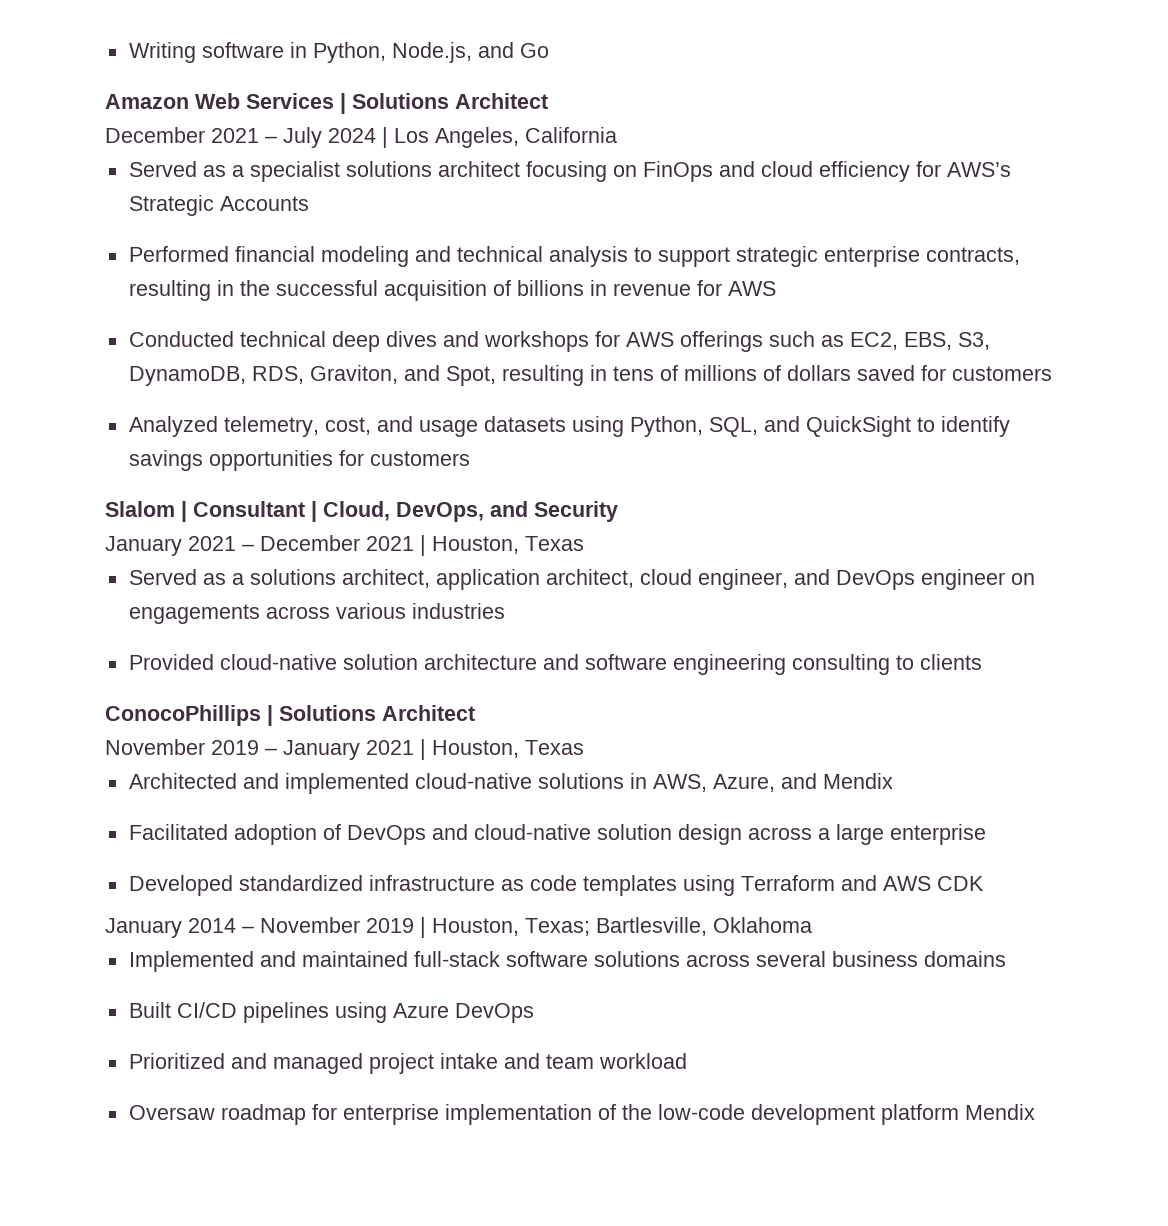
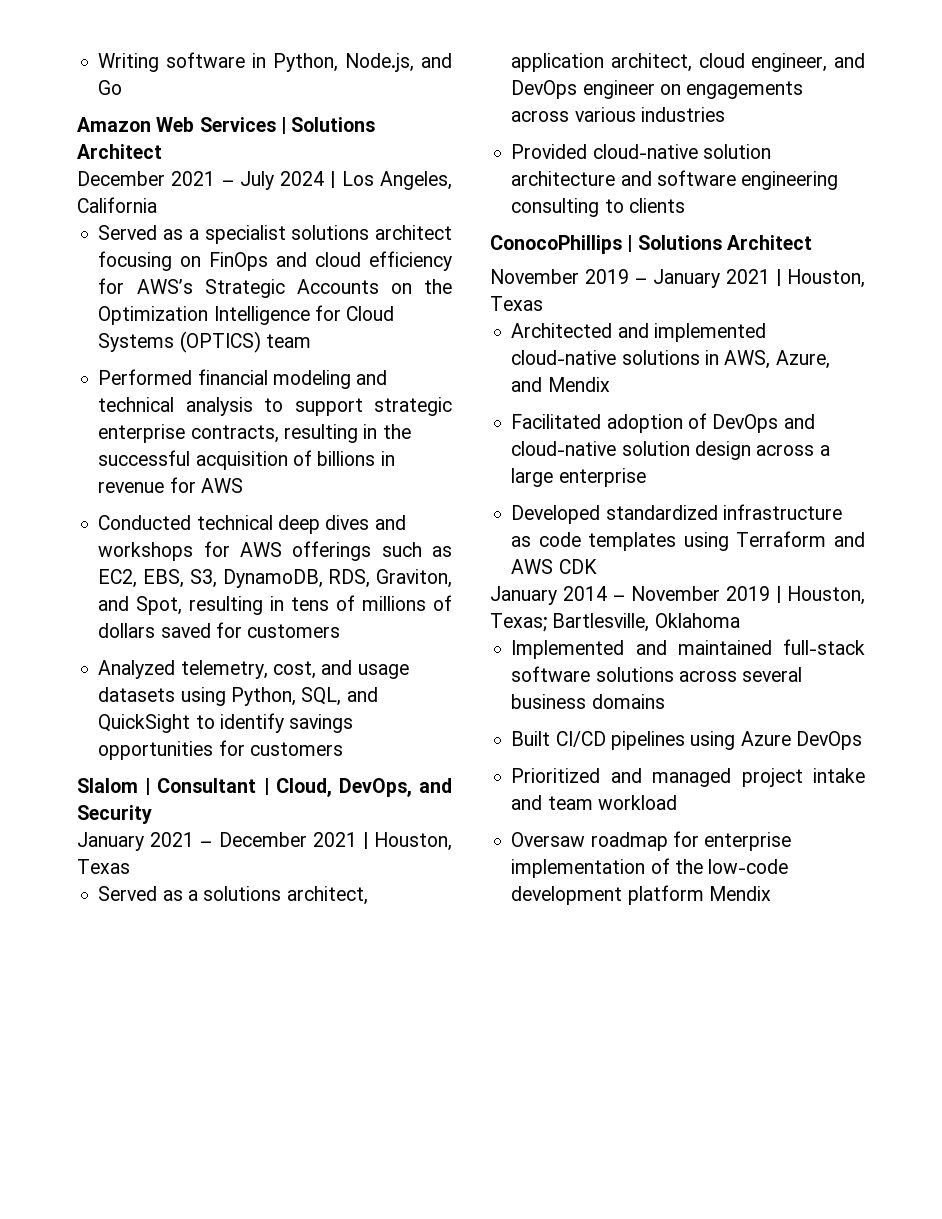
(309, 203) none -> [390,279,453,294] [98,305,395,325] [98,331,311,353] on the Optimization Intelligence for Cloud Systems (OPTICS) team

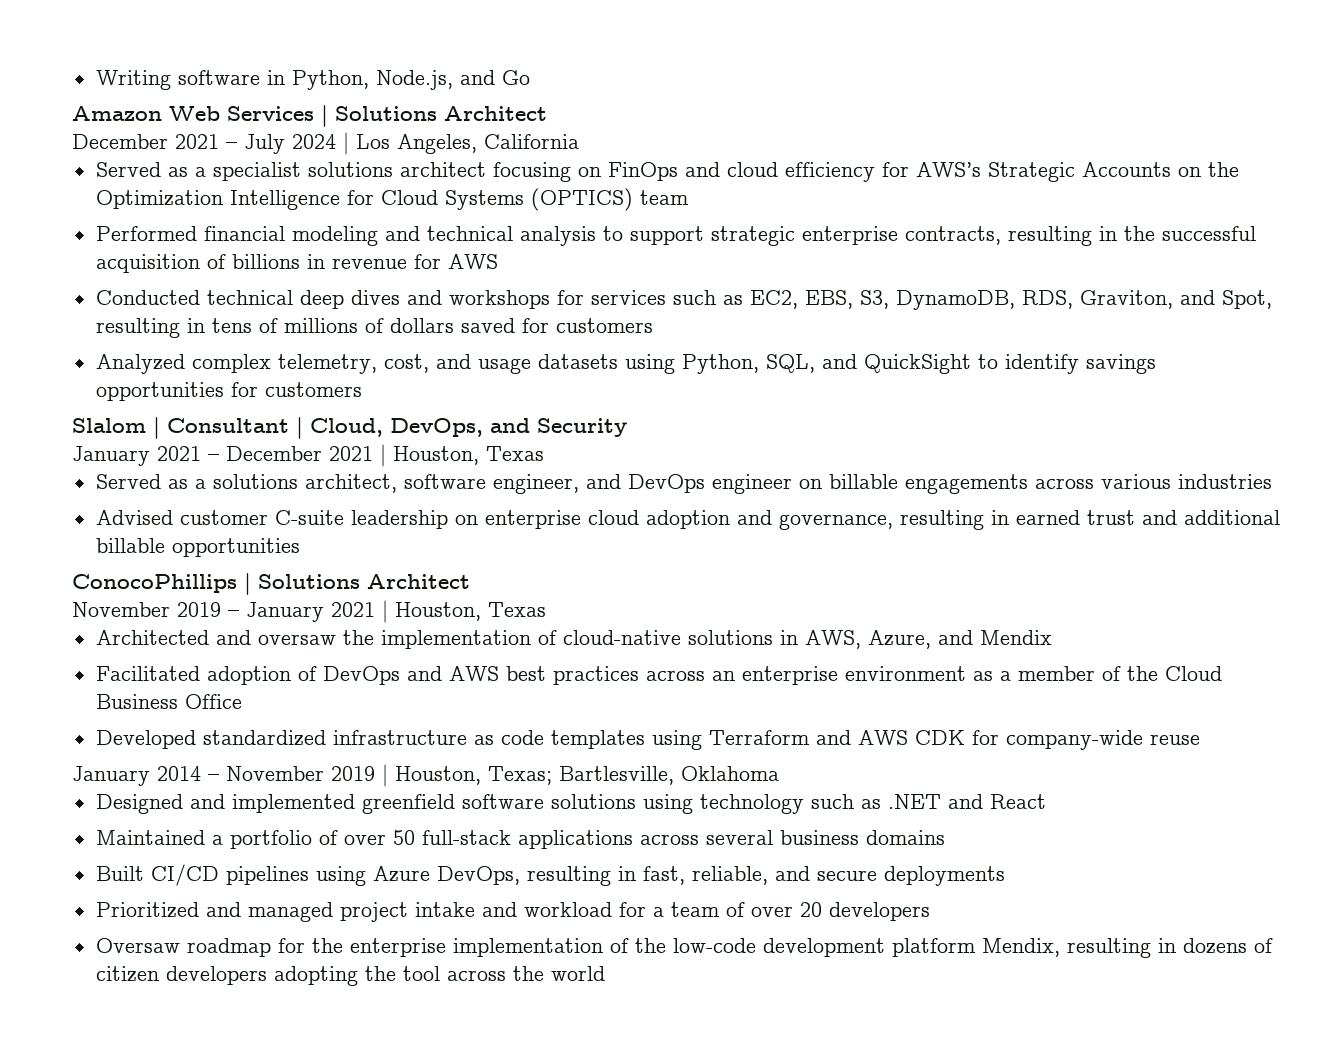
[240,541,372,561] AWS offerings -> [590,290,666,305] services
(176, 669) none -> [191,354,271,373] complex
[511,53,745,72] application architect, cloud -> [403,474,486,489] software
(681, 89) none -> [828,474,898,489] billable
[511,144,771,159] [511,170,839,190] [511,198,685,217] Provided cloud-native solution architecture and software engineering consulting to clients -> [95,510,1280,530] [95,538,300,557] Advised customer C-suite leadership on enterprise cloud adoption and governance, resulting in earned trust and additional billable opportunities
[653,323,766,342] implemented -> [257,630,557,649] oversaw the implementation of
[511,441,830,460] [511,468,646,487] cloud-native solution design across a large enterprise -> [448,666,1222,685] [95,694,242,709] AWS best practices across an enterprise environment as a member of the Cloud Business Office
(597, 566) none -> [971,730,1200,750] for company-wide reuse
[511,639,865,659] [511,666,674,682] Implemented and maintained full-stack software solutions -> [95,794,1046,814] [95,830,633,849] Designed and implemented greenfield software solutions using technology such as .NET and React // Maintained a portfolio of over 50 full-stack applications
[795,731,862,750] DevOps -> [436,866,1005,886] DevOps, resulting in fast, reliable, and secure deployments
[547,795,677,810] team workload -> [523,902,930,921] workload for a team of over 20 developers
(699, 839) none -> [311,938,343,953] the
[708,886,771,901] Mendix -> [981,938,1273,958] [95,966,605,986] Mendix, resulting in dozens of citizen developers adopting the tool across the world

